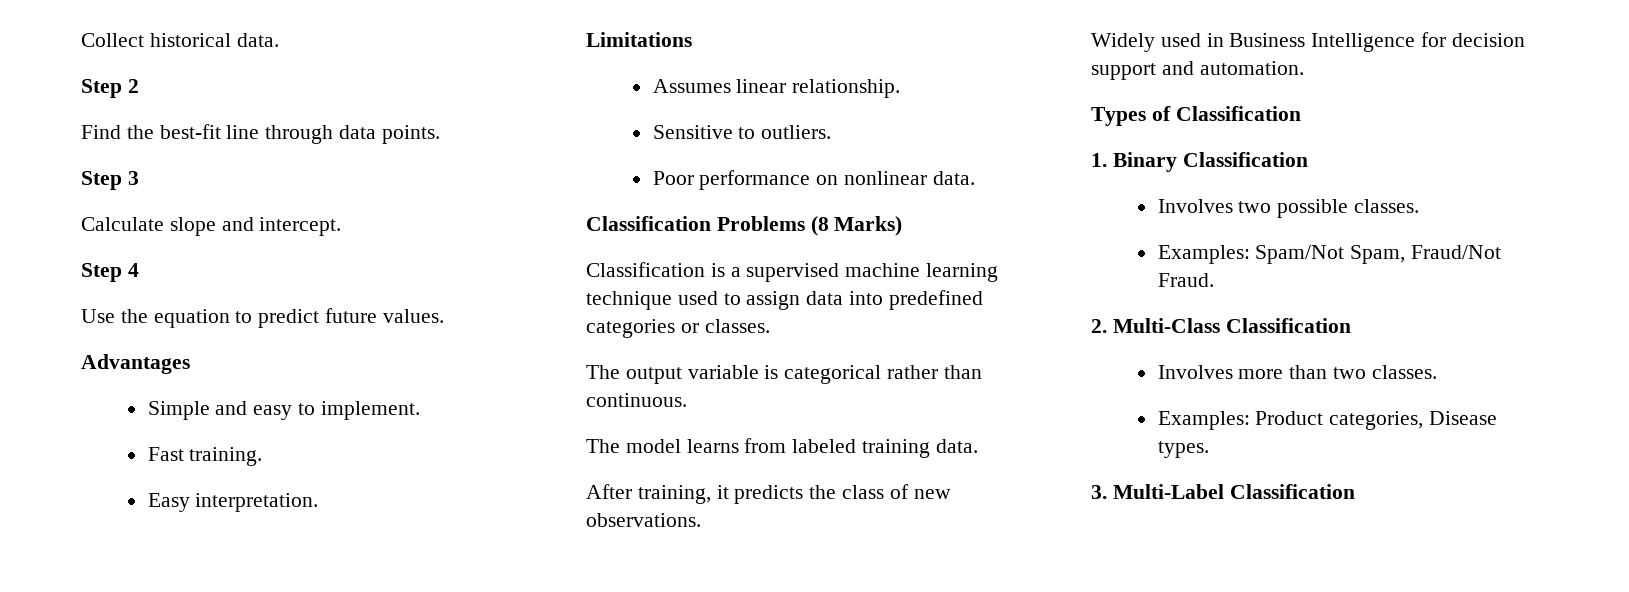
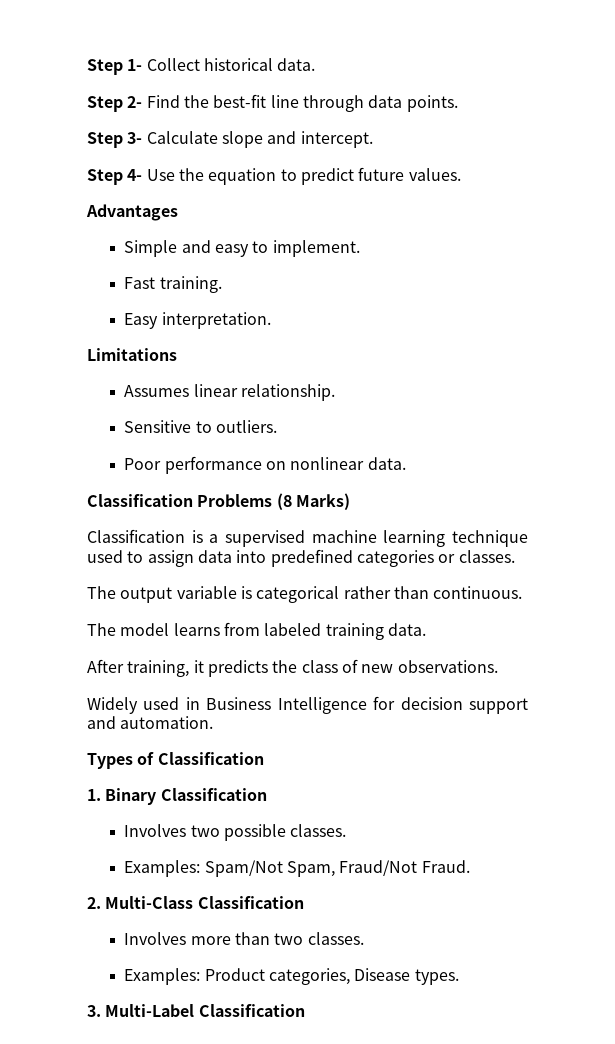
(81, 40) none -> [87,59,143,75] Step 1-
[127,79,139,93] 2 // -> [127,96,143,108] 2-
[127,171,139,185] 3 // -> [127,132,143,144] 3-
[127,263,139,277] 4 // -> [127,169,143,181] 4-

